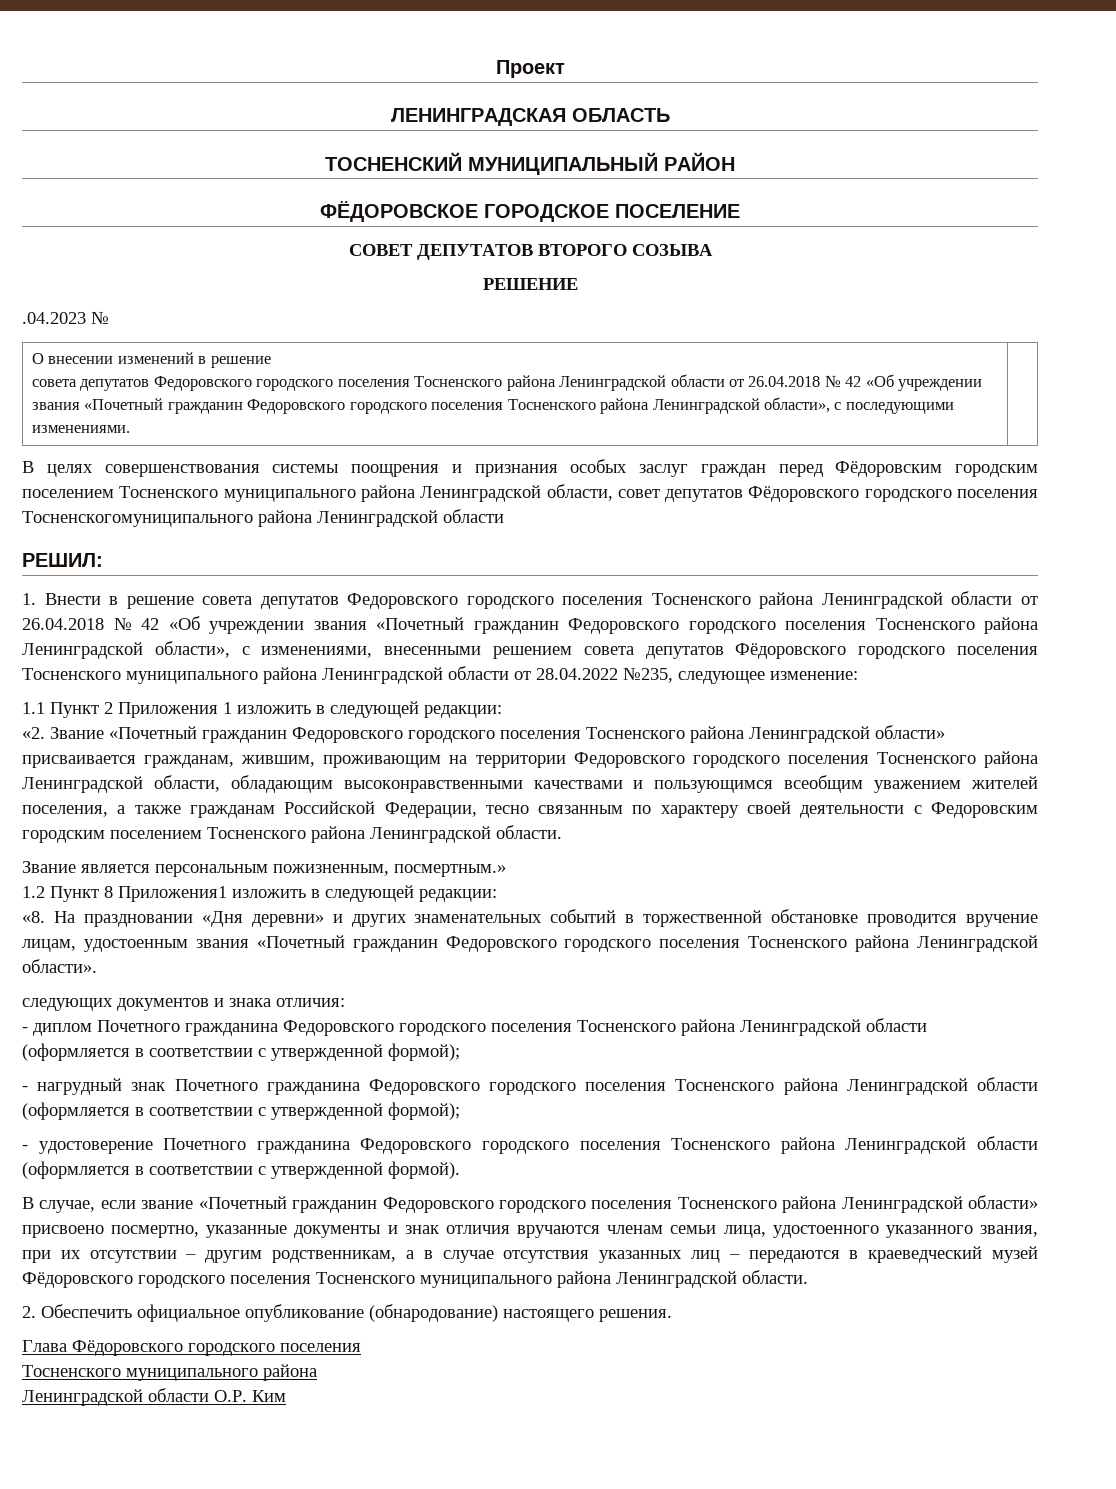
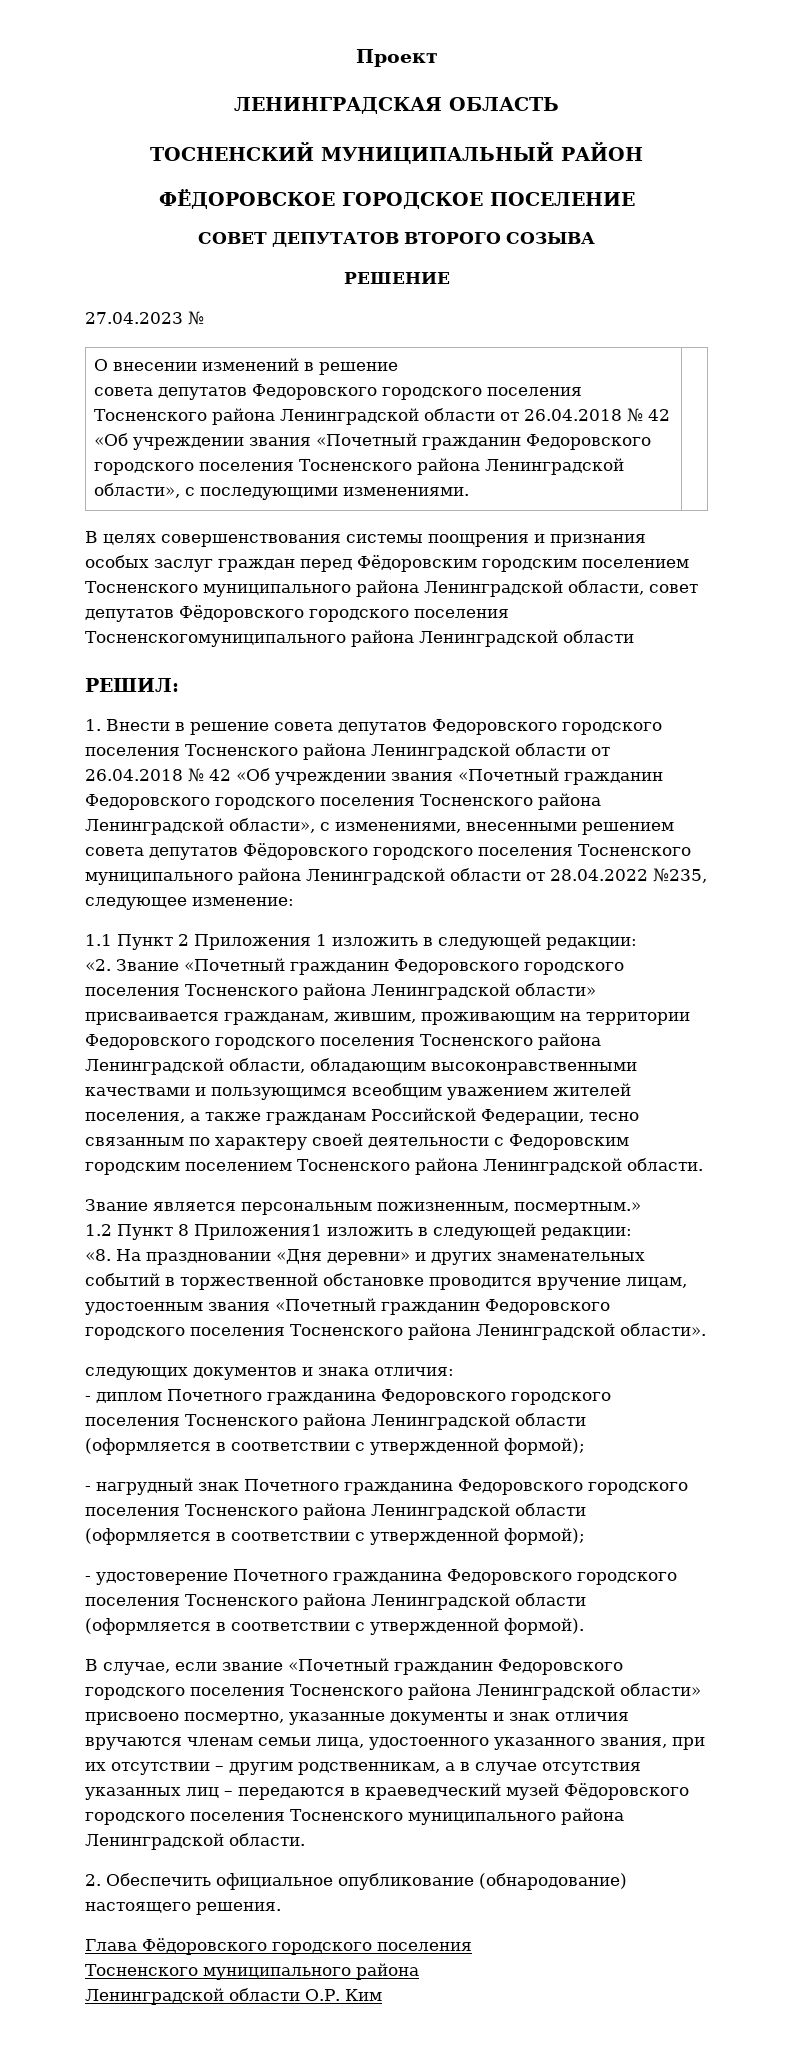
[22,312,86,324] .04.2023 -> [85,312,183,324] 27.04.2023

